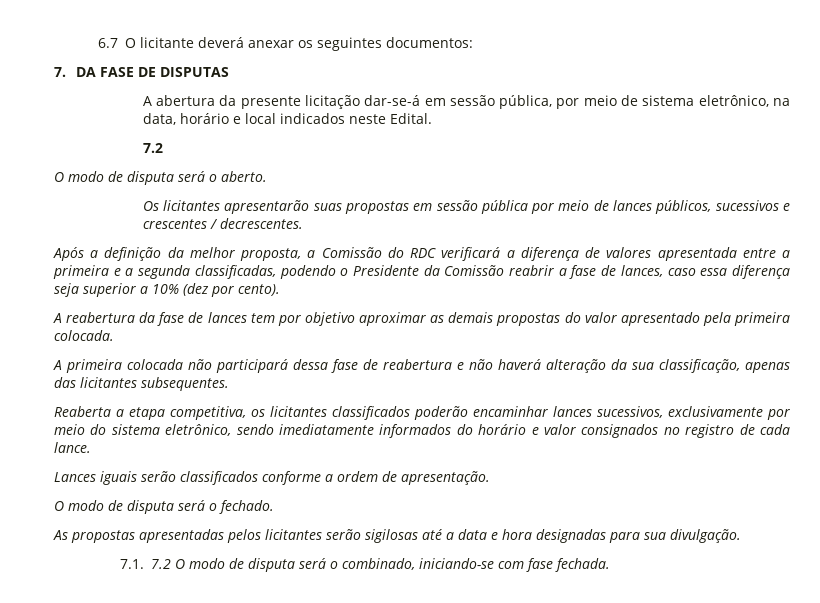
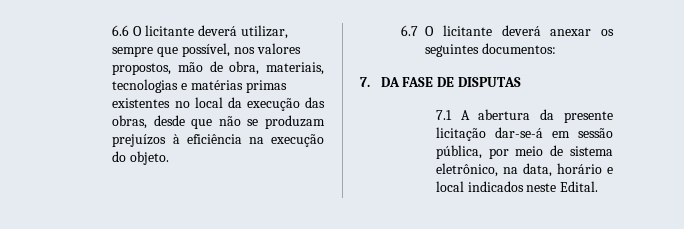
(98, 43) none -> [112,25,288,39] [112,43,301,57] [112,61,324,75] [112,79,287,93] [112,97,325,111] [112,115,325,129] [112,134,324,147] [112,151,170,165] 6.6 O licitante deverá utilizar, sempre que possível, nos valores propostos, mão de obra, materiais, tecnologias e matérias primas existentes no local da execução das obras, desde que não se produzam prejuízos à eficiência na execução do objeto. //
(230, 72) none -> [435,110,452,120] 7.1
[142,143,163,153] [54,171,267,185] [142,200,790,214] [142,218,303,229] [53,247,791,261] [53,265,791,279] [54,283,280,297] [53,312,791,326] [54,330,114,341] [53,359,790,373] [54,377,229,391] [54,406,790,420] [54,424,790,438] [54,442,91,453] [54,471,490,485] [54,500,274,514] [53,529,741,543] [120,558,611,572] // 7.2 // O modo de disputa será o aberto. // Os licitantes apresentarão suas propostas em sessão pública por meio de lances públicos, sucessivos e crescentes / decrescentes. // Após a definição da melhor proposta, a Comissão do RDC verificará a diferença de valores apresentada entre a primeira e a segunda classificadas, podendo o Presidente da Comissão reabrir a fase de lances, caso essa diferença seja superior a 10% (dez por cento). // A reabertura da fase de lances tem por objetivo aproximar as demais propostas do valor apresentado pela primeira colocada. // A primeira colocada não participará dessa fase de reabertura e não haverá alteração da sua classificação, apenas das licitantes subsequentes. // Reaberta a etapa competitiva, os licitantes classificados poderão encaminhar lances sucessivos, exclusivamente por meio do sistema eletrônico, sendo imediatamente informados do horário e valor consignados no registro de cada lance. // Lances iguais serão classificados conforme a ordem de apresentação. // O modo de disputa será o fechado. // As propostas apresentadas pelos licitantes serão sigilosas até a data e hora designadas para sua divulgação. // 7.1. 7.2 O modo de disputa será o combinado, iniciando-se com fase fechada. -> (599, 186) none

